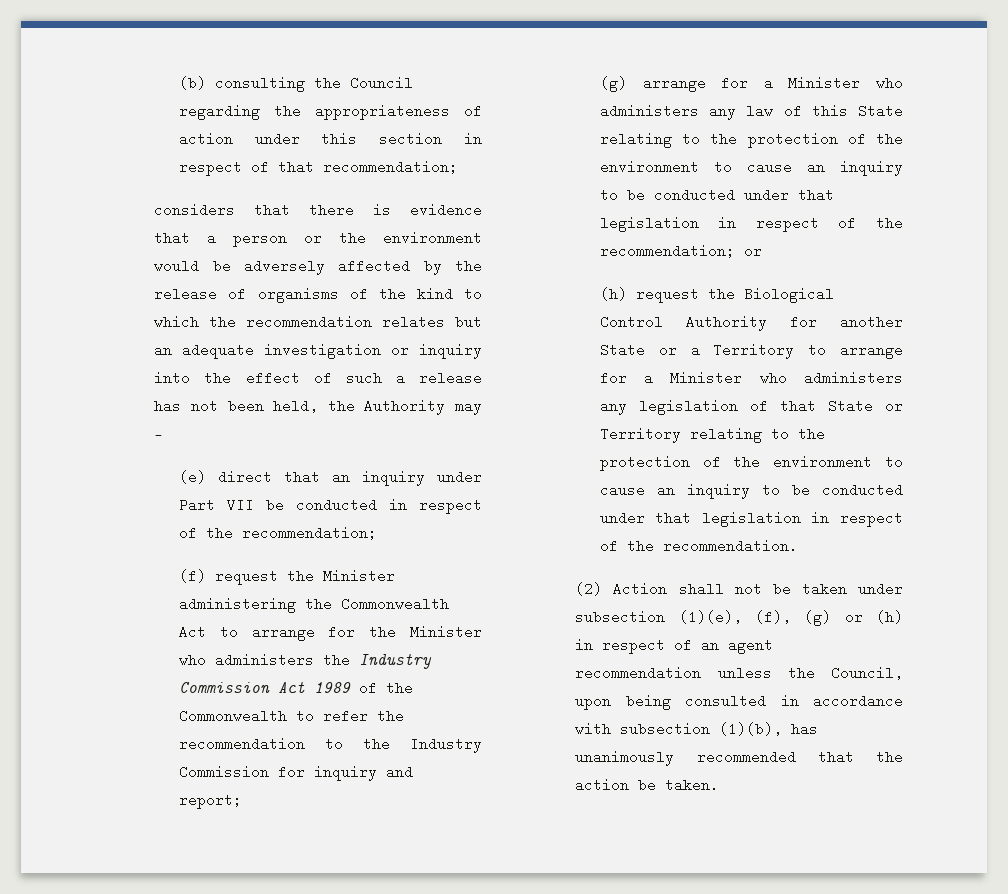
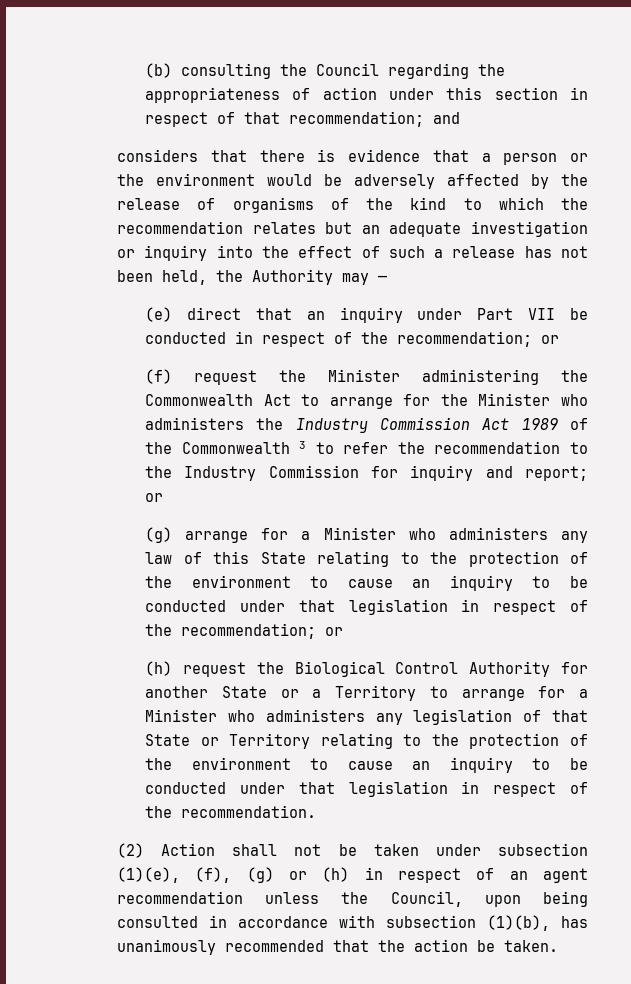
(458, 167) none -> [433,112,461,124] and
(377, 533) none -> [541,335,560,344] or
(287, 716) none -> [299,441,307,449] 3
(242, 801) none -> [145,493,164,502] or

